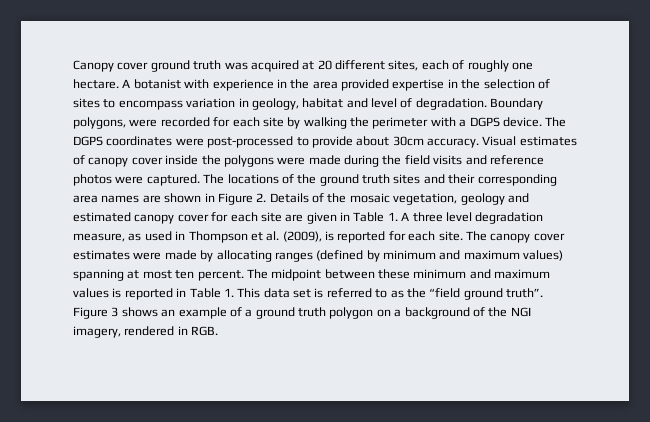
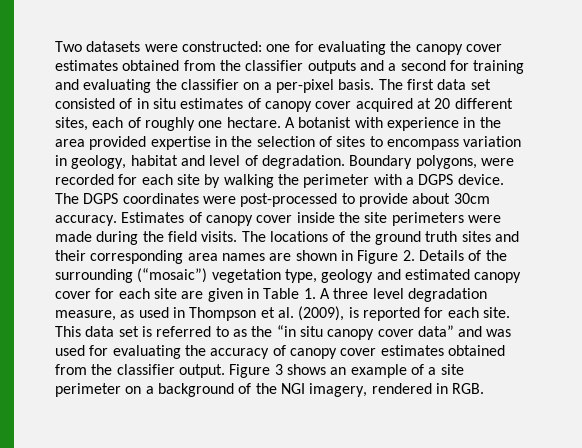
[73,60,248,72] Canopy cover ground truth was -> [55,41,502,55] [55,60,525,74] [55,79,491,93] [55,98,352,112] Two datasets were constructed: one for evaluating the canopy cover estimates obtained from the classifier outputs and a second for training and evaluating the classifier on a per-pixel basis. The first data set consisted of in situ estimates of canopy cover
[482,136,577,146] Visual estimates -> [121,212,185,223] Estimates
[223,155,274,167] polygons -> [364,212,464,226] site perimeters
[433,155,544,165] [73,174,200,186] visits and reference photos were captured. -> [201,231,238,242] visits.
[349,193,458,205] mosaic vegetation, -> [55,268,317,283] surrounding (“mosaic”) vegetation type,
[465,231,565,243] [73,250,564,262] [73,269,551,281] [73,288,234,300] The canopy cover estimates were made by allocating ranges (defined by minimum and maximum values) spanning at most ten percent. The midpoint between these minimum and maximum values is reported in Table 1. -> (510, 312) none
[429,288,543,300] “field ground truth”. -> [276,325,512,340] [55,345,505,359] [55,364,225,378] “in situ canopy cover data” and was used for evaluating the accuracy of canopy cover estimates obtained from the classifier output.
[255,307,374,319] ground truth polygon -> [440,364,464,375] [55,383,121,397] site perimeter

